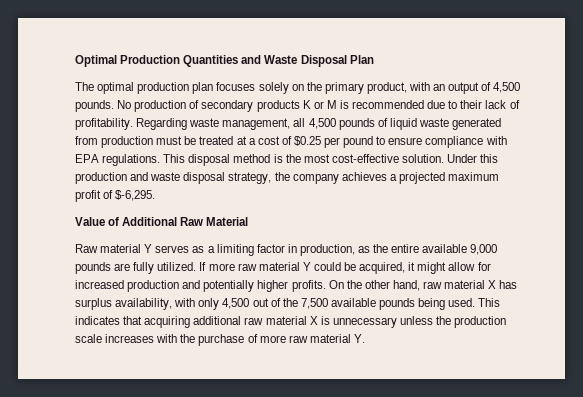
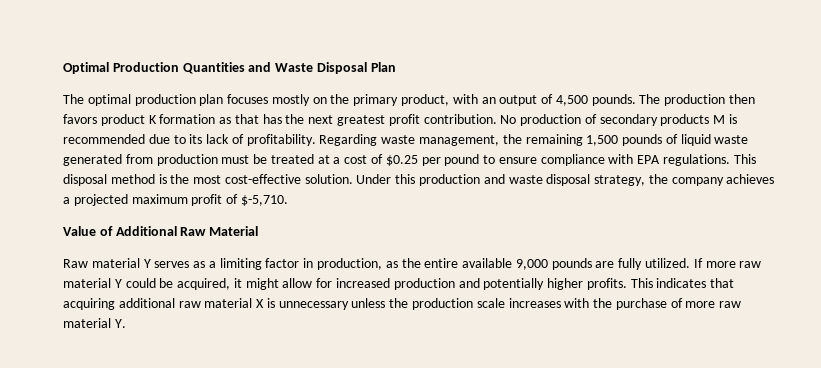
[258,82,289,94] solely -> [271,94,310,106] mostly
(114, 106) none -> [639,94,756,106] [63,114,497,126] The production then favors product K formation as that has the next greatest profit contribution.
[302,100,324,109] K or -> (710, 120) none
[460,100,483,109] their -> [189,134,203,144] its
[293,118,336,129] all 4,500 -> [502,134,619,146] the remaining 1,500
[115,190,156,201] $-6,295. -> [240,195,288,206] $-5,710.
[328,280,518,291] [75,298,476,310] On the other hand, raw material X has surplus availability, with only 4,500 out of the 7,500 available pounds being used. -> (627, 284) none

